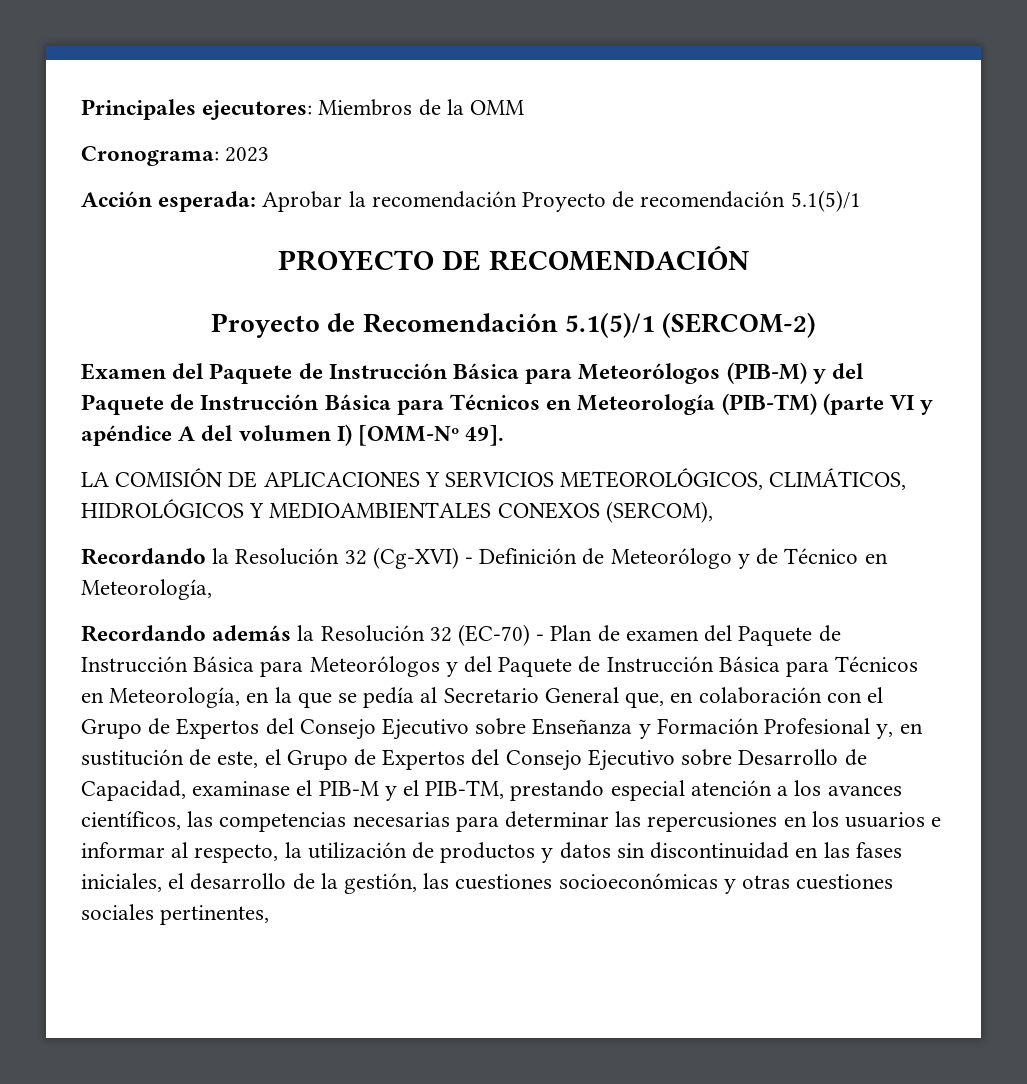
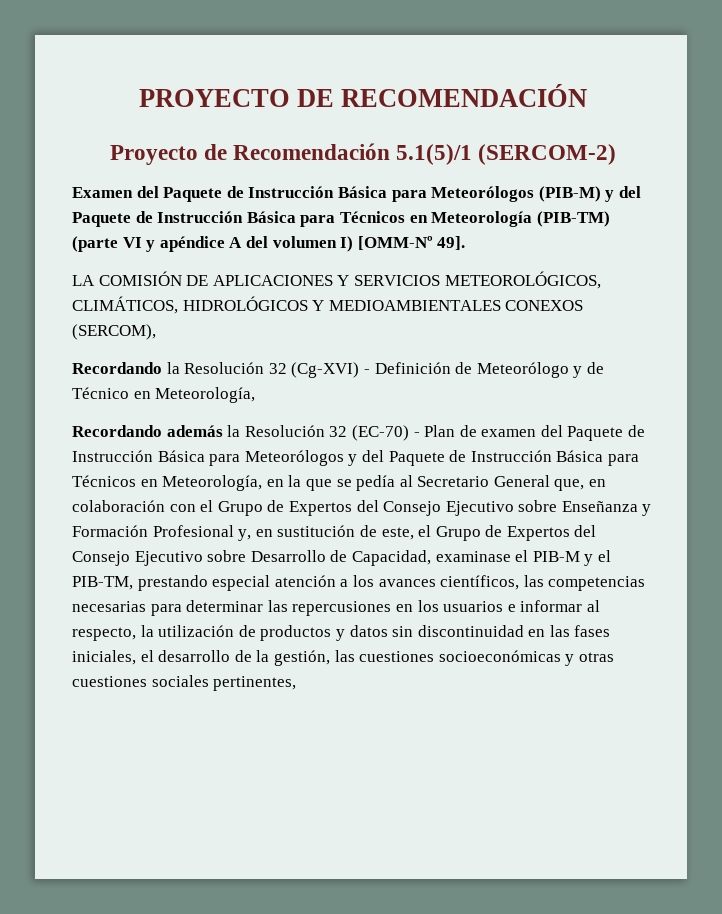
[81,99,525,120] [81,146,270,166] [81,190,861,212] Principales ejecutores: Miembros de la OMM // Cronograma: 2023 // Acción esperada: Aprobar la recomendación Proyecto de recomendación 5.1(5)/1 // -> (138, 98) none

